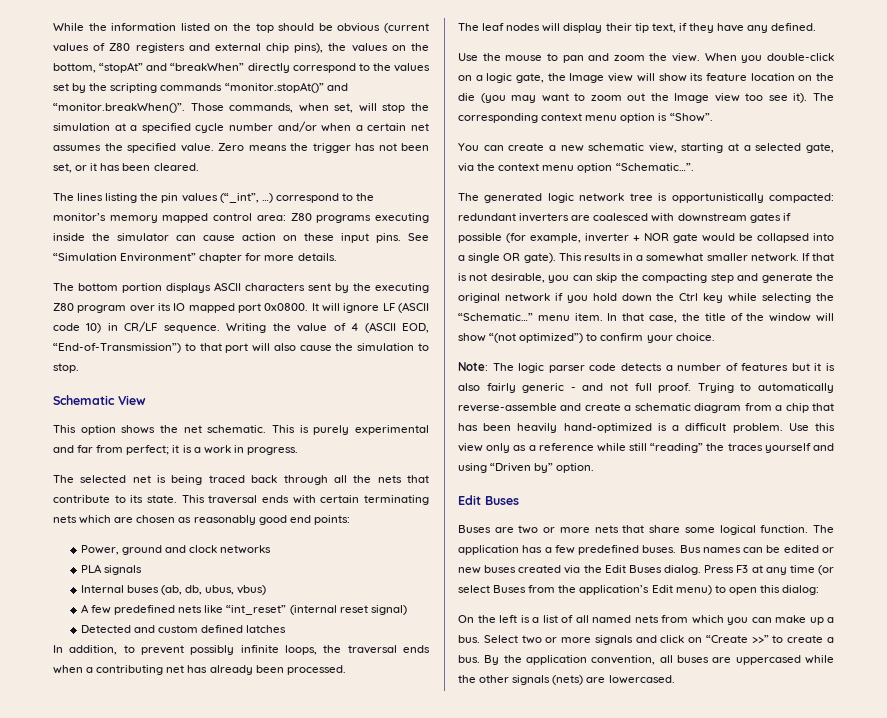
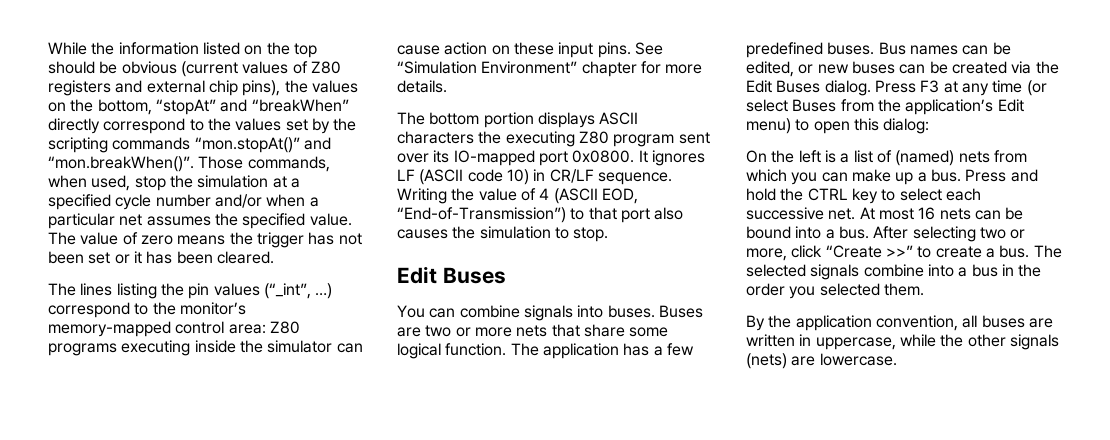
[224,82,348,93] [53,103,185,113] “monitor.stopAt()” and “monitor.breakWhen()”. -> [194,137,331,153] [48,156,194,172] “mon.stopAt()” and “mon.breakWhen()”.
[334,103,377,113] set, will -> [91,175,131,191] used,
[367,123,407,131] certain -> [48,213,115,229] particular
[218,143,244,151] Zero -> [48,232,173,245] The value of zero
[53,163,72,173] set, -> [88,252,111,264] set
[109,213,209,223] memory mapped -> [48,321,171,337] memory-mapped
[308,283,349,293] sent by -> (474, 137) none
(127, 309) none -> [678,132,710,144] sent
[173,303,235,313] IO mapped -> [453,150,535,166] IO-mapped
[322,303,380,313] will ignore -> [651,150,705,166] ignores
[252,343,332,352] will also cause -> [654,207,684,220] [397,229,448,239] also causes
[53,395,146,405] [53,425,429,435] [53,445,298,455] [53,475,430,485] [53,495,429,505] [53,515,350,525] [80,545,272,555] [80,564,142,575] [80,585,267,595] [80,604,407,615] [80,625,287,633] [53,645,430,655] [53,665,346,675] [458,23,817,33] [458,53,834,63] [458,73,834,83] [458,93,834,103] [458,113,713,123] [458,143,834,153] [458,163,694,173] [458,193,834,203] [458,213,791,223] [458,233,834,243] [458,253,834,263] [458,273,834,283] [458,293,834,303] [458,313,834,323] [458,333,715,343] [458,362,835,373] [458,383,834,393] [458,403,835,413] [458,423,835,433] [458,443,834,453] [458,463,595,473] [458,495,519,505] Schematic View // This option shows the net schematic. This is purely experimental and far from perfect; it is a work in progress. // The selected net is being traced back through all the nets that contribute to its state. This traversal ends with certain terminating nets which are chosen as reasonably good end points: // Power, ground and clock networks // PLA signals // Internal buses (ab, db, ubus, vbus) // A few predefined nets like “int_reset” (internal reset signal) // Detected and custom defined latches // In addition, to prevent possibly infinite loops, the traversal ends when a contributing net has already been processed. // The leaf nodes will display their tip text, if they have any defined. // Use the mouse to pan and zoom the view. When you double-click on a logic gate, the Image view will show its feature location on the die (you may want to zoom out the Image view too see it). The corresponding context menu option is “Show”. // You can create a new schematic view, starting at a selected gate, via the context menu option “Schematic…”. // The generated logic network tree is opportunistically compacted: redundant inverters are coalesced with downstream gates if possible (for example, inverter + NOR gate would be collapsed into a single OR gate). This results in a somewhat smaller network. If that is not desirable, you can skip the compacting step and generate the original network if you hold down the Ctrl key while selecting the “Schematic…” menu item. In that case, the title of the window will show “(not optimized”) to confirm your choice. // Note: The logic parser code detects a number of features but it is also fairly generic - and not full proof. Trying to automatically reverse-assemble and create a schematic diagram from a chip that has been heavily hand-optimized is a difficult problem. Use this view only as a reference while still “reading” the traces yourself and using “Driven by” option. // Edit Buses // -> [397,266,506,284] [397,305,655,321] Edit Buses // You can combine signals into buses.
[783,545,819,553] edited -> [746,61,794,77] edited,
(517, 569) none -> [899,61,948,74] can be
[575,615,631,623] all named -> [895,150,955,166] (named)
[483,635,703,645] Select two or more signals and click on -> [965,169,1038,182] [746,188,981,204] [746,207,1024,220] [746,226,1026,242] [746,245,823,261] Press and hold the CTRL key to select each successive net. At most 16 nets can be bound into a bus. After selecting two or more, click
(480, 659) none -> [1033,245,1062,258] [746,264,1042,280] [746,283,924,299] The selected signals combine into a bus in the order you selected them. //
[735,655,801,665] uppercased -> [746,334,896,350] written in uppercase,
[608,675,675,684] lowercased. -> [819,353,897,366] lowercase.

